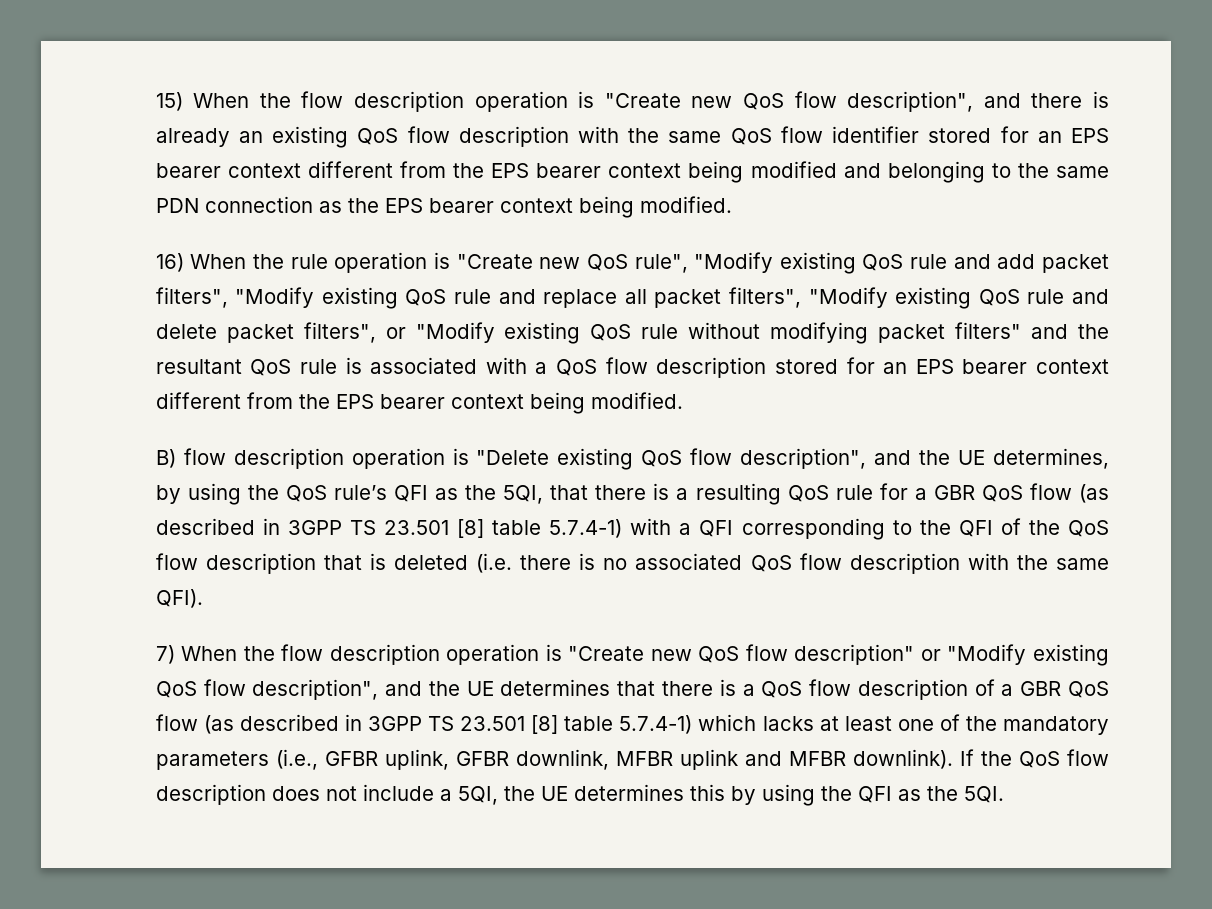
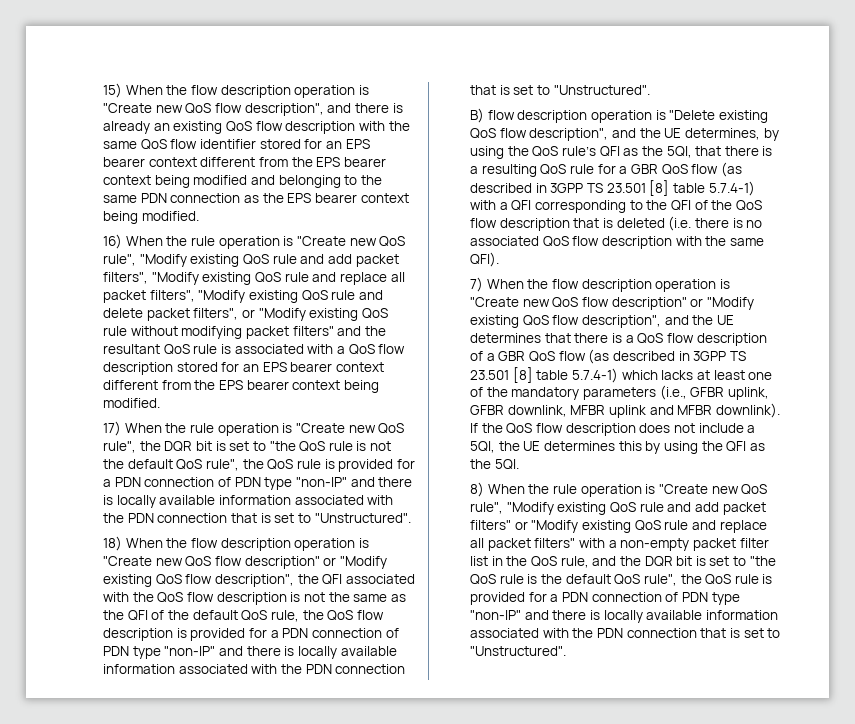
(683, 400) none -> [103,421,405,436] [103,441,392,453] [103,459,415,472] [103,477,413,490] [103,495,394,508] [103,513,411,523] [103,536,369,551] [103,556,387,569] [103,574,415,587] [103,592,406,605] [103,610,384,622] [103,628,399,641] [103,646,397,659] [103,664,406,674] [470,85,650,95] // 17) When the rule operation is "Create new QoS rule", the DQR bit is set to "the QoS rule is not the default QoS rule", the QoS rule is provided for a PDN connection of PDN type "non-IP" and there is locally available information associated with the PDN connection that is set to "Unstructured". // 18) When the flow description operation is "Create new QoS flow description" or "Modify existing QoS flow description", the QFI associated with the QoS flow description is not the same as the QFI of the default QoS rule, the QoS flow description is provided for a PDN connection of PDN type "non-IP" and there is locally available information associated with the PDN connection that is set to "Unstructured".
(1004, 794) none -> [470,482,768,497] [470,502,766,515] [470,520,767,533] [470,538,769,551] [470,556,776,568] [470,574,773,586] [470,592,740,605] [470,610,778,623] [470,628,781,638] [470,646,567,656] // 8) When the rule operation is "Create new QoS rule", "Modify existing QoS rule and add packet filters" or "Modify existing QoS rule and replace all packet filters" with a non-empty packet filter list in the QoS rule, and the DQR bit is set to "the QoS rule is the default QoS rule", the QoS rule is provided for a PDN connection of PDN type "non-IP" and there is locally available information associated with the PDN connection that is set to "Unstructured".

